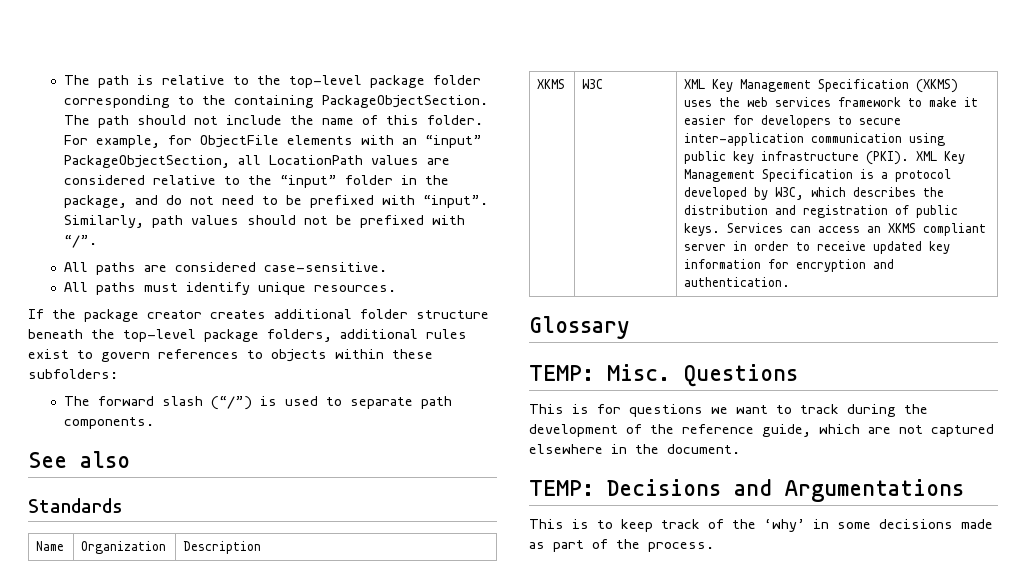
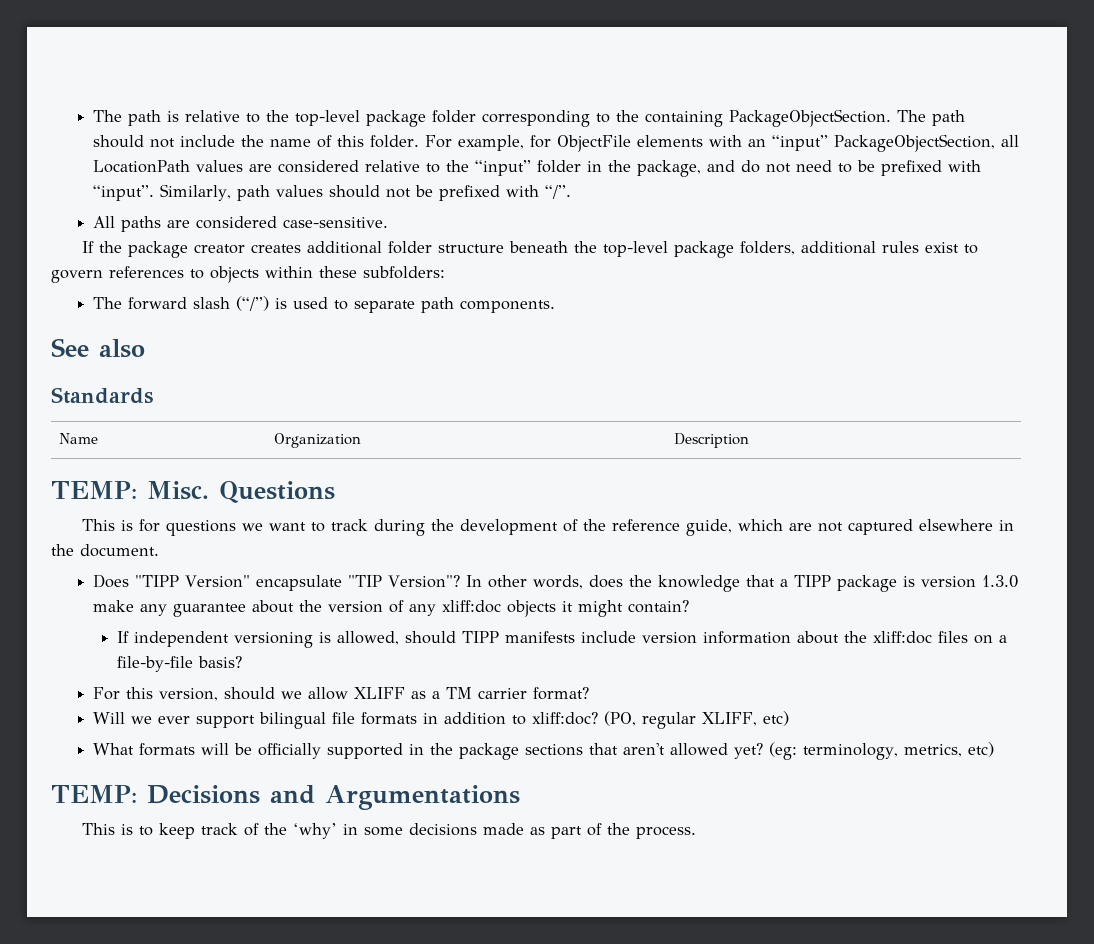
[64,282,397,295] // All paths must identify unique resources. -> (389, 222) none
[537,79,566,89] [582,79,604,89] [684,79,959,93] [684,97,979,107] [684,115,902,128] [684,133,946,146] [684,151,966,165] [684,169,952,182] [684,187,945,200] [684,205,959,218] [684,223,987,236] [684,241,951,254] [684,259,895,272] [684,277,791,287] [529,316,630,339] // XKMS | W3C | XML Key Management Specification (XKMS) uses the web services framework to make it easier for developers to secure inter-application communication using public key infrastructure (PKI). XML Key Management Specification is a protocol developed by W3C, which describes the distribution and registration of public keys. Services can access an XKMS compliant server in order to receive updated key information for encryption and authentication. // Glossary -> (750, 440) none
(740, 449) none -> [93,574,1019,592] [93,600,690,617] [116,631,1007,648] [116,656,242,672] [93,687,590,701] [93,711,790,729] [93,742,995,760] // Does "TIPP Version" encapsulate "TIP Version"? In other words, does the knowledge that a TIPP package is version 1.3.0 make any guarantee about the version of any xliff:doc objects it might contain? // If independent versioning is allowed, should TIPP manifests include version information about the xliff:doc files on a file-by-file basis? // For this version, should we allow XLIFF as a TM carrier format? // Will we ever support bilingual file formats in addition to xliff:doc? (PO, regular XLIFF, etc) // What formats will be officially supported in the package sections that aren't allowed yet? (eg: terminology, metrics, etc)

